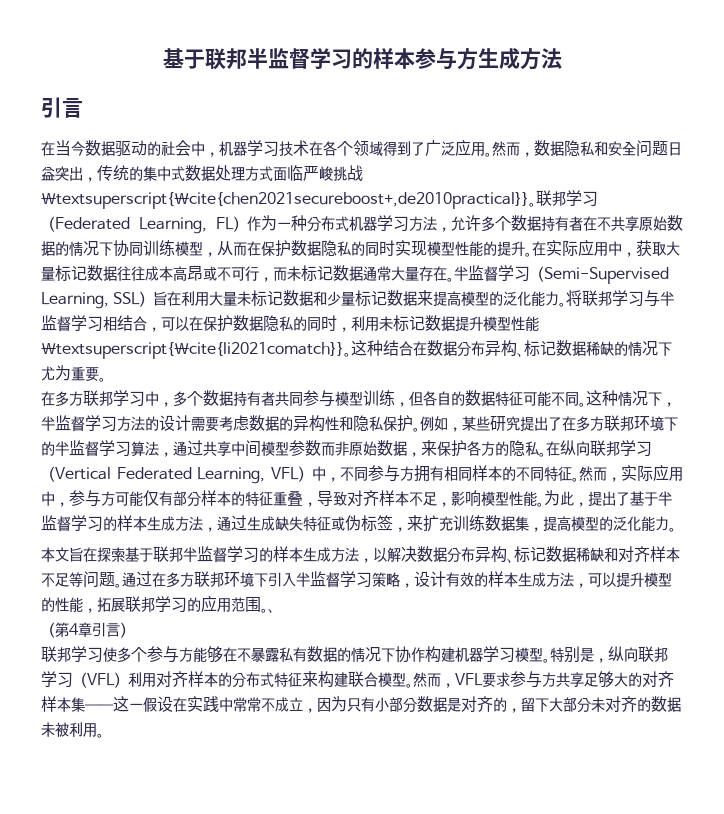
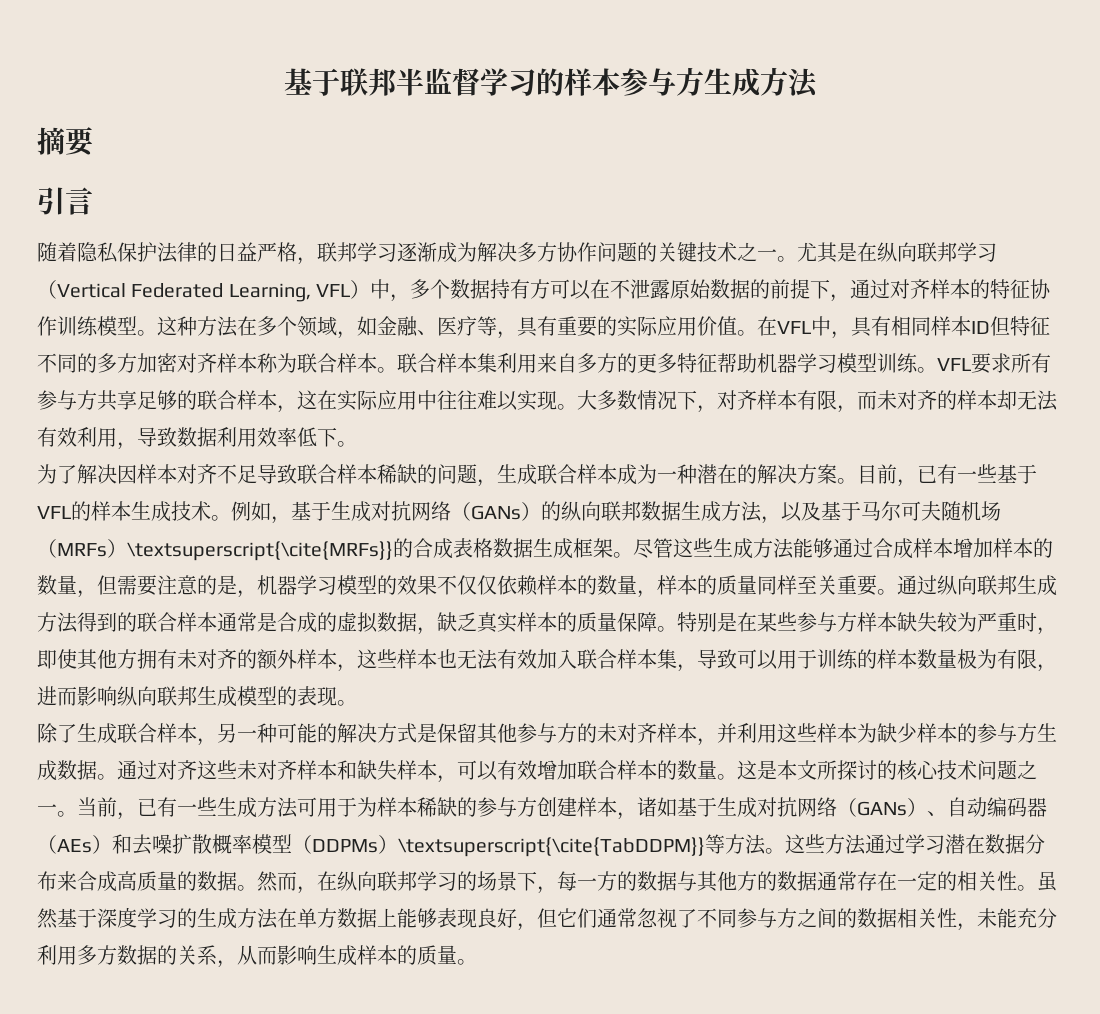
(562, 58) none -> [37,127,94,156] // 摘要
[41,139,682,157] [41,165,363,182] [41,190,598,209] [41,215,683,234] [41,239,680,257] [41,265,669,284] [41,290,675,309] [41,315,539,332] [41,340,672,359] [41,365,106,382] [41,390,676,407] [41,415,678,432] [41,440,546,457] 在当今数据驱动的社会中，机器学习技术在各个领域得到了广泛应用。然而，数据隐私和安全问题日益突出，传统的集中式数据处理方式面临严峻挑战\textsuperscript{\cite{chen2021secureboost+,de2010practical}}。联邦学习（Federated Learning, FL）作为一种分布式机器学习方法，允许多个数据持有者在不共享原始数据的情况下协同训练模型，从而在保护数据隐私的同时实现模型性能的提升。在实际应用中，获取大量标记数据往往成本高昂或不可行，而未标记数据通常大量存在。半监督学习（Semi-Supervised Learning, SSL）旨在利用大量未标记数据和少量标记数据来提高模型的泛化能力。将联邦学习与半监督学习相结合，可以在保护数据隐私的同时，利用未标记数据提升模型性能\textsuperscript{\cite{li2021comatch}}。这种结合在数据分布异构、标记数据稀缺的情况下尤为重要。 // 在多方联邦学习中，多个数据持有者共同参与模型训练，但各自的数据特征可能不同。这种情况下，半监督学习方法的设计需要考虑数据的异构性和隐私保护。例如，某些研究提出了在多方联邦环境下的半监督学习算法，通过共享中间模型参数而非原始数据，来保护各方的隐私。 -> [37,242,857,265] 随着隐私保护法律的日益严格，联邦学习逐渐成为解决多方协作问题的关键技术之一。尤其是
[340,464,683,482] [41,490,672,507] [41,515,676,532] [41,546,680,563] [41,571,672,588] [41,595,275,613] [41,622,134,638] [41,646,668,663] [41,671,455,688] 不同参与方拥有相同样本的不同特征。然而，实际应用中，参与方可能仅有部分样本的特征重叠，导致对齐样本不足，影响模型性能。为此，提出了基于半监督学习的样本生成方法，通过生成缺失特征或伪标签，来扩充训练数据集，提高模型的泛化能力。 // 本文旨在探索基于联邦半监督学习的样本生成方法，以解决数据分布异构、标记数据稀缺和对齐样本不足等问题。通过在多方联邦环境下引入半监督学习策略，设计有效的样本生成方法，可以提升模型的性能，拓展联邦学习的应用范围。、 // （第4章引言） // 联邦学习使多个参与方能够在不暴露私有数据的情况下协作构建机器学习模型。特别是，纵向联邦学习（VFL）利用对齐样本的分布式特征来构建联合模型。然而， -> [410,279,1052,302] [37,316,1050,339] [37,353,937,373] 多个数据持有方可以在不泄露原始数据的前提下，通过对齐样本的特征协作训练模型。这种方法在多个领域，如金融、医疗等，具有重要的实际应用价值。在VFL中，具有相同样本ID但特征不同的多方加密对齐样本称为联合样本。联合样本集利用来自多方的更多特征帮助机器学习模型训练。
(510, 679) none -> [1011,353,1051,373] 所有
[614,671,674,687] [41,696,681,713] [41,722,97,737] 大的对齐样本集——这一假设在实践中常常不成立，因为只有小部分数据是对齐的，留下大部分未对齐的数据未被利用 -> [177,390,1058,413] [37,427,357,450] [37,464,1037,487] [37,501,1001,524] [37,538,1053,561] [37,575,1057,598] [37,612,1057,635] [37,649,1057,672] [37,686,357,707] [37,723,1057,746] [37,760,1037,783] [37,797,1047,820] [37,834,1045,857] [37,871,1057,894] [37,907,1057,931] [37,945,457,968] 的联合样本，这在实际应用中往往难以实现。大多数情况下，对齐样本有限，而未对齐的样本却无法有效利用，导致数据利用效率低下。 // 为了解决因样本对齐不足导致联合样本稀缺的问题，生成联合样本成为一种潜在的解决方案。目前，已有一些基于VFL的样本生成技术。例如，基于生成对抗网络（GANs）的纵向联邦数据生成方法，以及基于马尔可夫随机场（MRFs）\textsuperscript{\cite{MRFs}}的合成表格数据生成框架。尽管这些生成方法能够通过合成样本增加样本的数量，但需要注意的是，机器学习模型的效果不仅仅依赖样本的数量，样本的质量同样至关重要。通过纵向联邦生成方法得到的联合样本通常是合成的虚拟数据，缺乏真实样本的质量保障。特别是在某些参与方样本缺失较为严重时，即使其他方拥有未对齐的额外样本，这些样本也无法有效加入联合样本集，导致可以用于训练的样本数量极为有限，进而影响纵向联邦生成模型的表现。 // 除了生成联合样本，另一种可能的解决方式是保留其他参与方的未对齐样本，并利用这些样本为缺少样本的参与方生成数据。通过对齐这些未对齐样本和缺失样本，可以有效增加联合样本的数量。这是本文所探讨的核心技术问题之一。当前，已有一些生成方法可用于为样本稀缺的参与方创建样本，诸如基于生成对抗网络（GANs）、自动编码器（AEs）和去噪扩散概率模型（DDPMs）\textsuperscript{\cite{TabDDPM}}等方法。这些方法通过学习潜在数据分布来合成高质量的数据。然而，在纵向联邦学习的场景下，每一方的数据与其他方的数据通常存在一定的相关性。虽然基于深度学习的生成方法在单方数据上能够表现良好，但它们通常忽视了不同参与方之间的数据相关性，未能充分利用多方数据的关系，从而影响生成样本的质量

